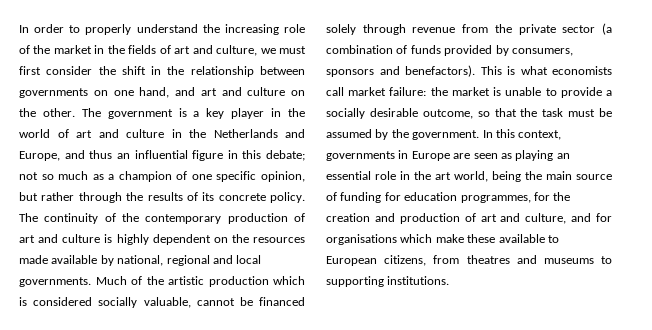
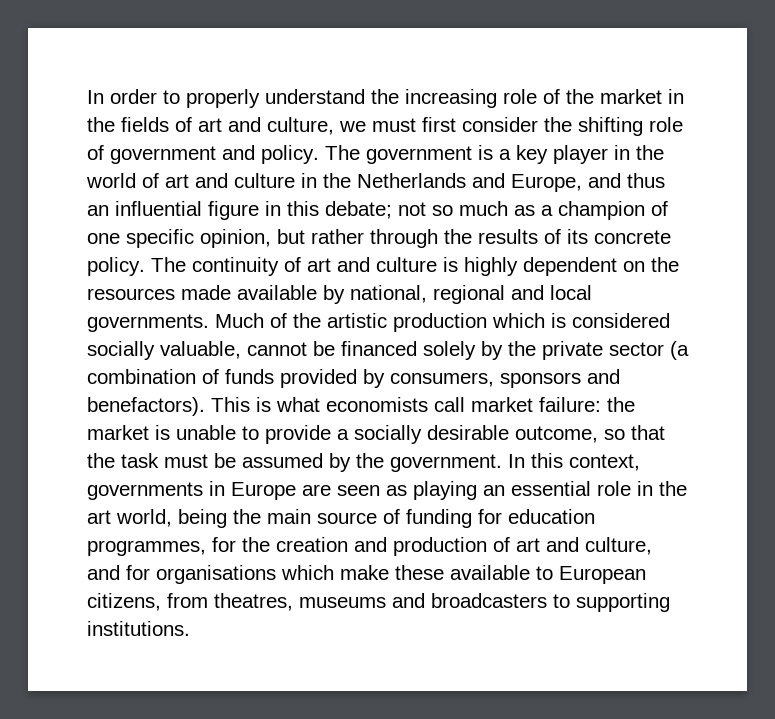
[121,66,305,77] [19,87,305,98] [19,108,75,117] shift in the relationship between governments on one hand, and art and culture on the other. -> [578,117,683,136] [87,145,319,164] shifting role of government and policy.
[122,213,305,224] the contemporary production of -> (301, 264) none
[362,24,489,35] through revenue from -> [481,341,503,360] by
[466,255,594,264] theatres and museums -> [214,593,547,611] theatres, museums and broadcasters

